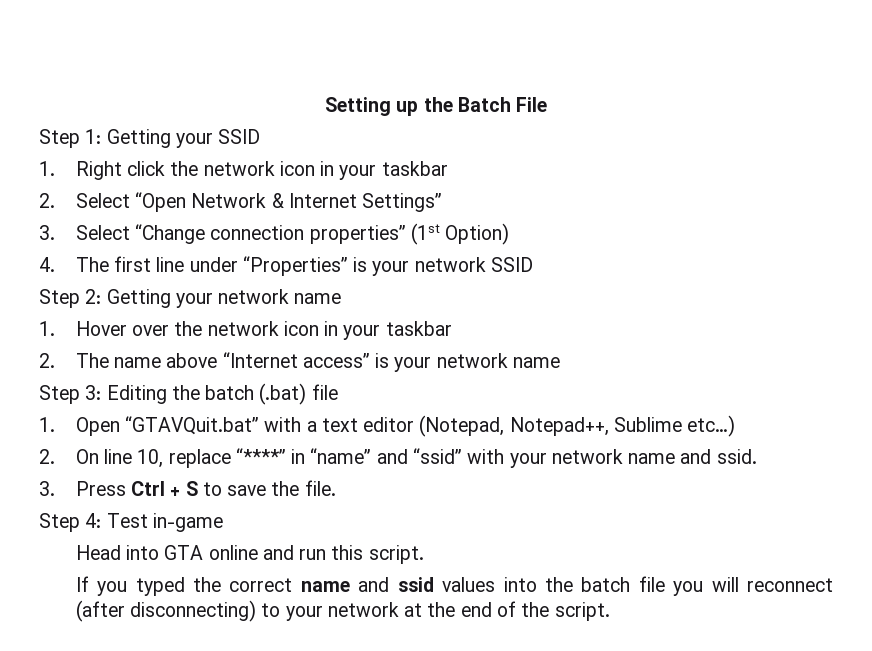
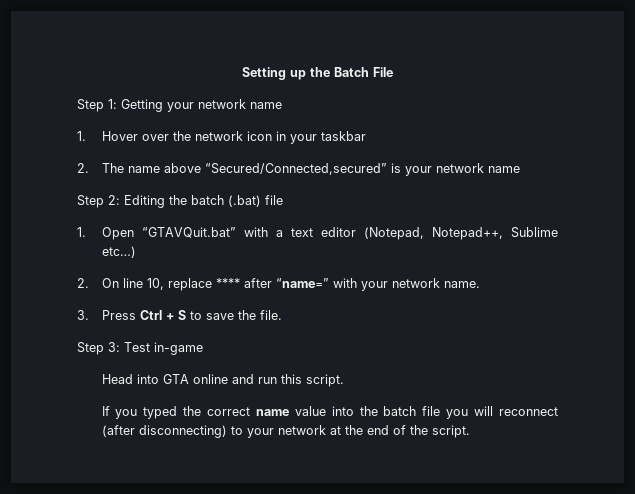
[218,129,261,144] [39,161,448,180] [39,192,443,212] [39,223,510,245] [39,256,533,276] [39,289,213,308] SSID // 1. Right click the network icon in your taskbar // 2. Select “Open Network & Internet Settings” // 3. Select “Change connection properties” (1st Option) // 4. The first line under “Properties” is your network SSID // Step 2: Getting your -> (194, 107) none
[222,352,370,368] “Internet access” -> [204,163,387,175] “Secured/Connected,secured”
[85,385,102,400] 3: -> [108,195,120,205] 2:
[235,448,757,468] “****” in “name” and “ssid” with your network name and ssid. -> [215,278,480,291] **** after “name=” with your network name.
[85,513,102,528] 4: -> [108,342,120,352] 3:
[358,577,496,592] and ssid values -> [294,406,326,416] value

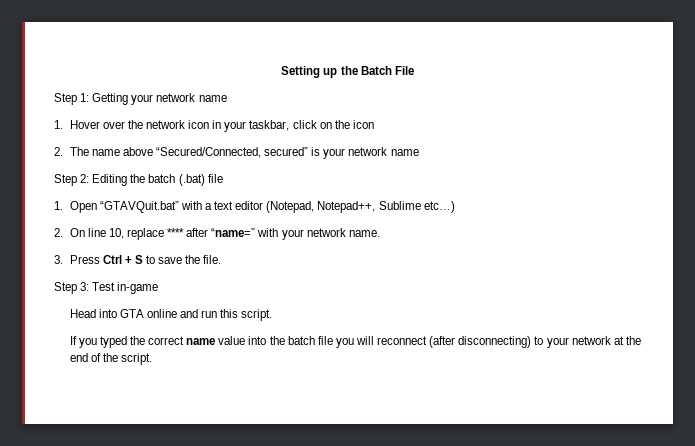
[320,131,366,141] taskbar -> [249,120,374,131] taskbar, click on the icon
[204,163,387,175] “Secured/Connected,secured” -> [156,147,309,158] “Secured/Connected, secured”

